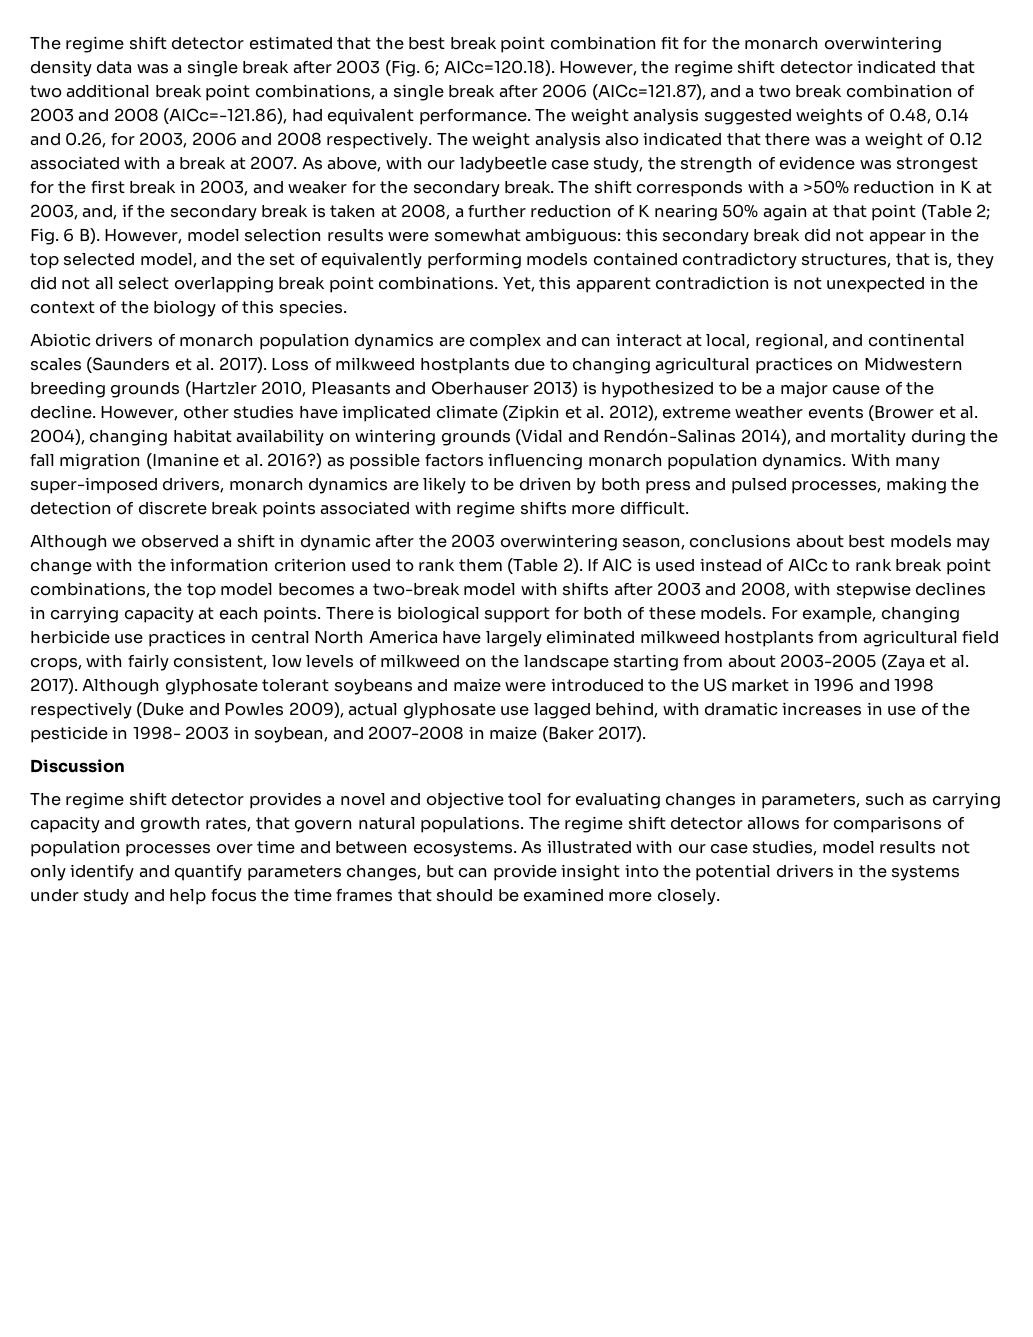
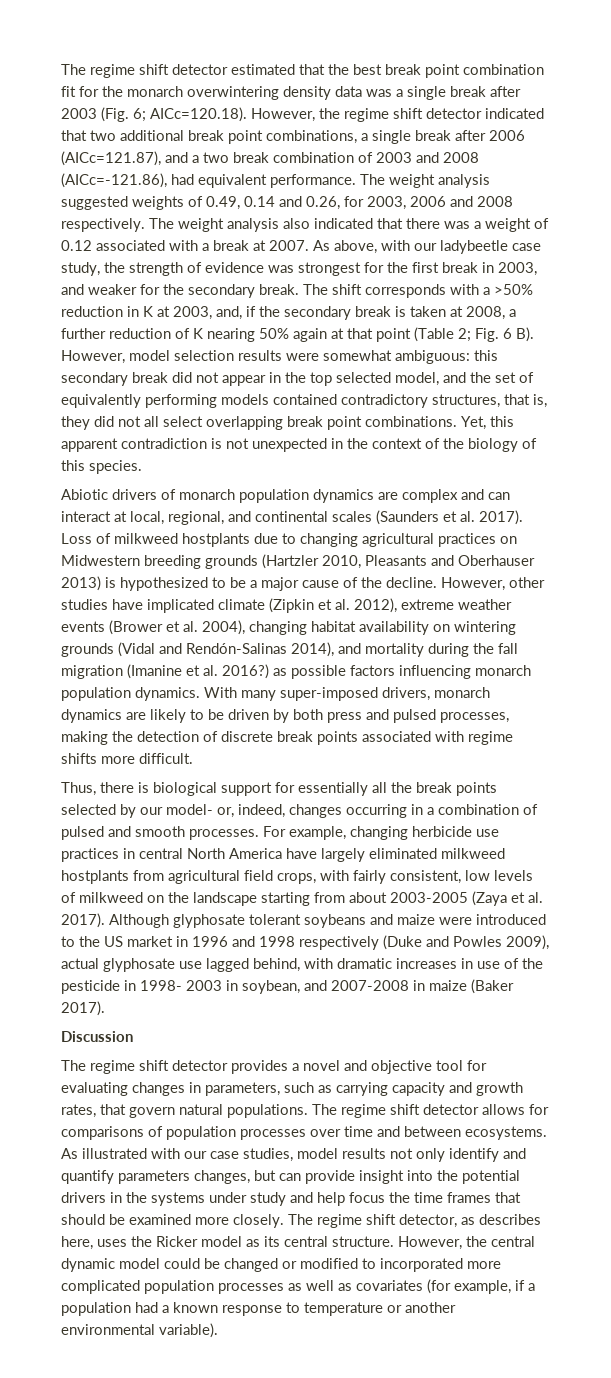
[888,108,931,124] 0.48, -> [206,196,240,210] 0.49,
[30,534,991,551] [30,558,991,575] [30,582,987,599] [30,606,767,623] Although we observed a shift in dynamic after the 2003 overwintering season, conclusions about best models may change with the information criterion used to rank them (Table 2). If AIC is used instead of AICc to rank break point combinations, the top model becomes a two-break model with shifts after 2003 and 2008, with stepwise declines in carrying capacity at each points. There is biological support for both of these models. -> [61,782,497,796] [61,804,538,818] [61,826,259,840] Thus, there is biological support for essentially all the break points selected by our model- or, indeed, changes occurring in a combination of pulsed and smooth processes.
(720, 896) none -> [288,1214,541,1228] [61,1236,535,1250] [61,1258,501,1272] [61,1279,535,1294] [61,1302,456,1316] [61,1323,218,1338] The regime shift detector, as describes here, uses the Ricker model as its central structure. However, the central dynamic model could be changed or modified to incorporated more complicated population processes as well as covariates (for example, if a population had a known response to temperature or another environmental variable).

